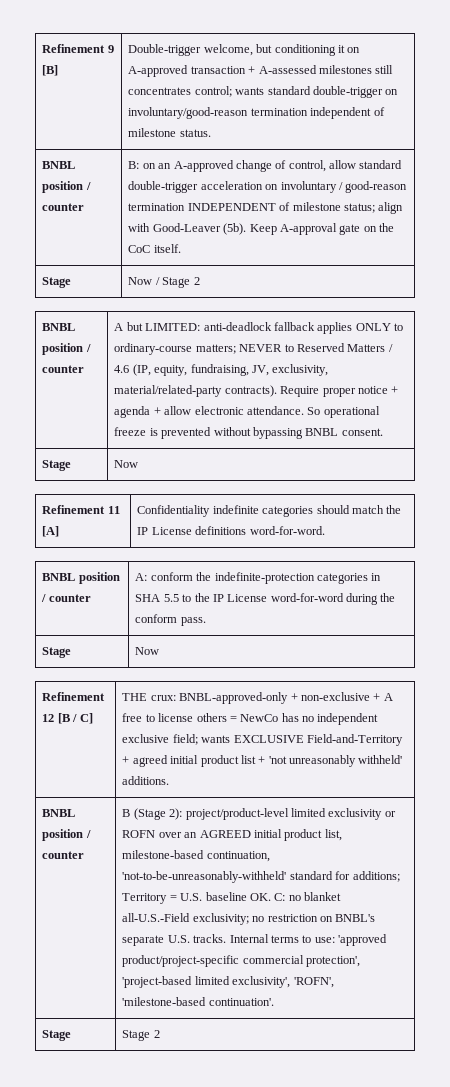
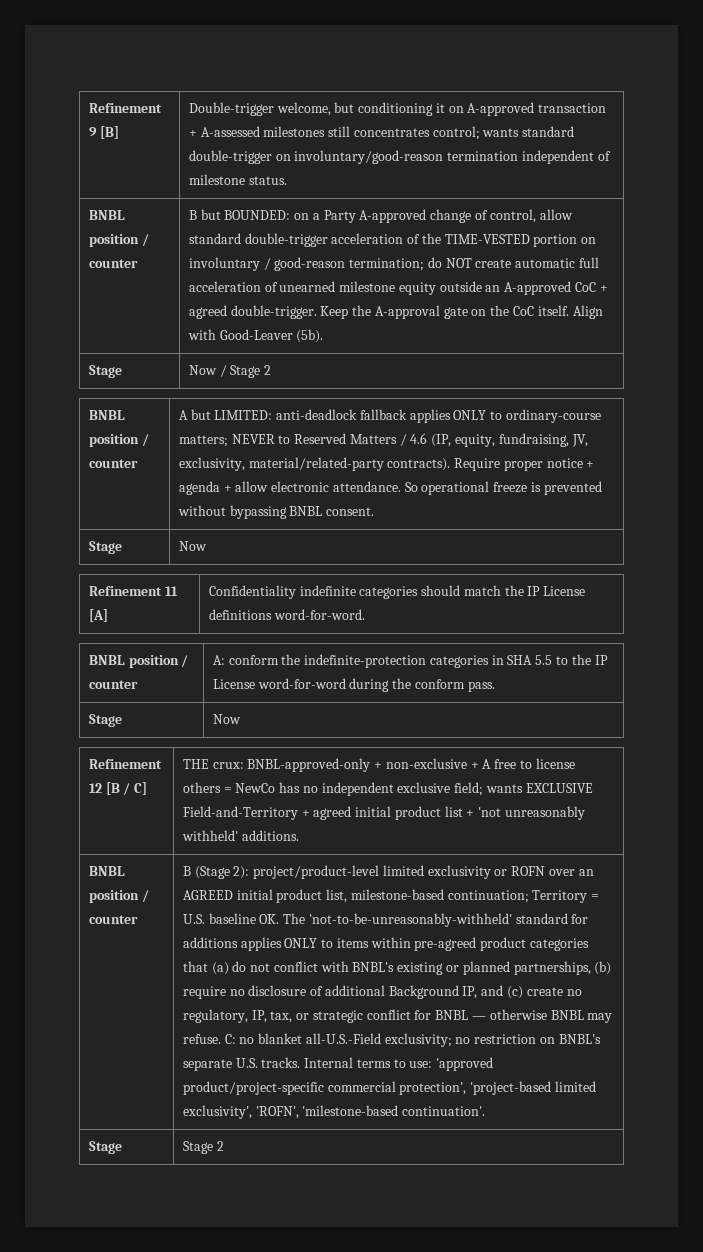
[128,161,172,169] B: on an -> [188,209,356,223] B but BOUNDED: on a Party
[265,181,408,193] [128,202,404,214] [128,223,277,235] on involuntary / good-reason termination INDEPENDENT of milestone status; align with Good-Leaver (5b). Keep -> [407,233,597,247] [188,257,599,271] [188,281,608,295] [188,305,372,319] of the TIME-VESTED portion on involuntary / good-reason termination; do NOT create automatic full acceleration of unearned milestone equity outside an A-approved CoC + agreed double-trigger. Keep the
(181, 248) none -> [572,305,603,319] [187,329,324,343] Align with Good-Leaver (5b).
[206,851,270,862] [122,871,400,883] continuation, 'not-to-be-unreasonably-withheld' standard for additions; -> [447,890,529,903] continuation;
(271, 897) none -> [283,913,589,927] [182,937,589,951] [182,961,612,975] [182,985,582,999] [182,1009,613,1023] [182,1034,221,1044] The 'not-to-be-unreasonably-withheld' standard for additions applies ONLY to items within pre-agreed product categories that (a) do not conflict with BNBL's existing or planned partnerships, (b) require no disclosure of additional Background IP, and (c) create no regulatory, IP, tax, or strategic conflict for BNBL — otherwise BNBL may refuse.

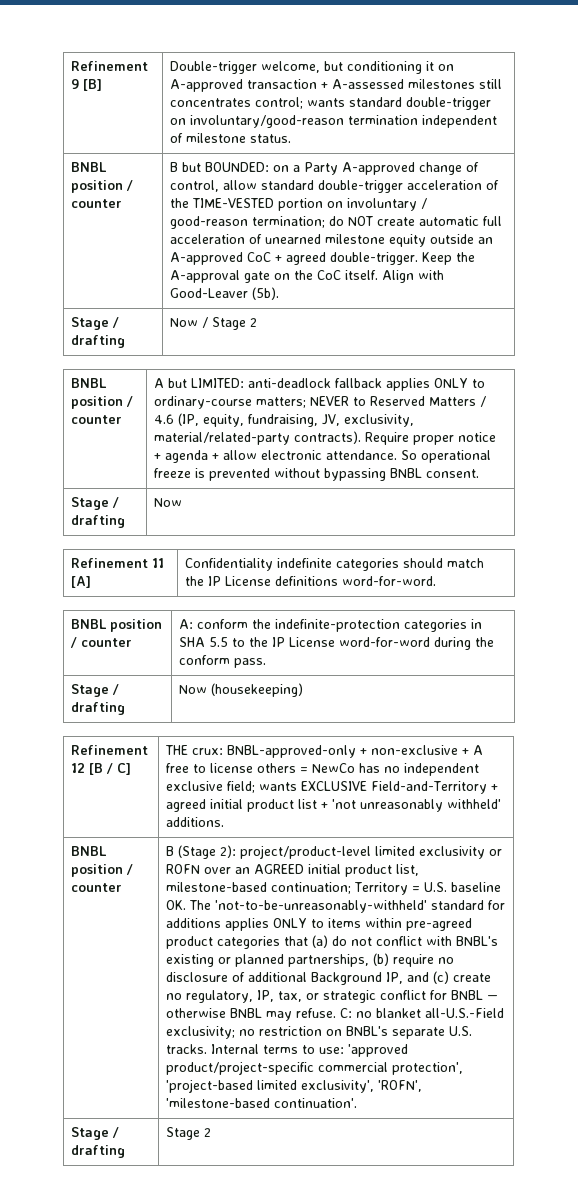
(122, 371) none -> [113,317,120,328] [71,335,126,348] / drafting
(122, 547) none -> [113,497,120,508] [71,515,126,528] / drafting
[212,714,241,724] | Now -> [113,684,120,695] [71,702,126,715] [179,683,304,697] / drafting | Now (housekeeping)
(122, 1147) none -> [113,1127,120,1138] [71,1145,126,1158] / drafting

